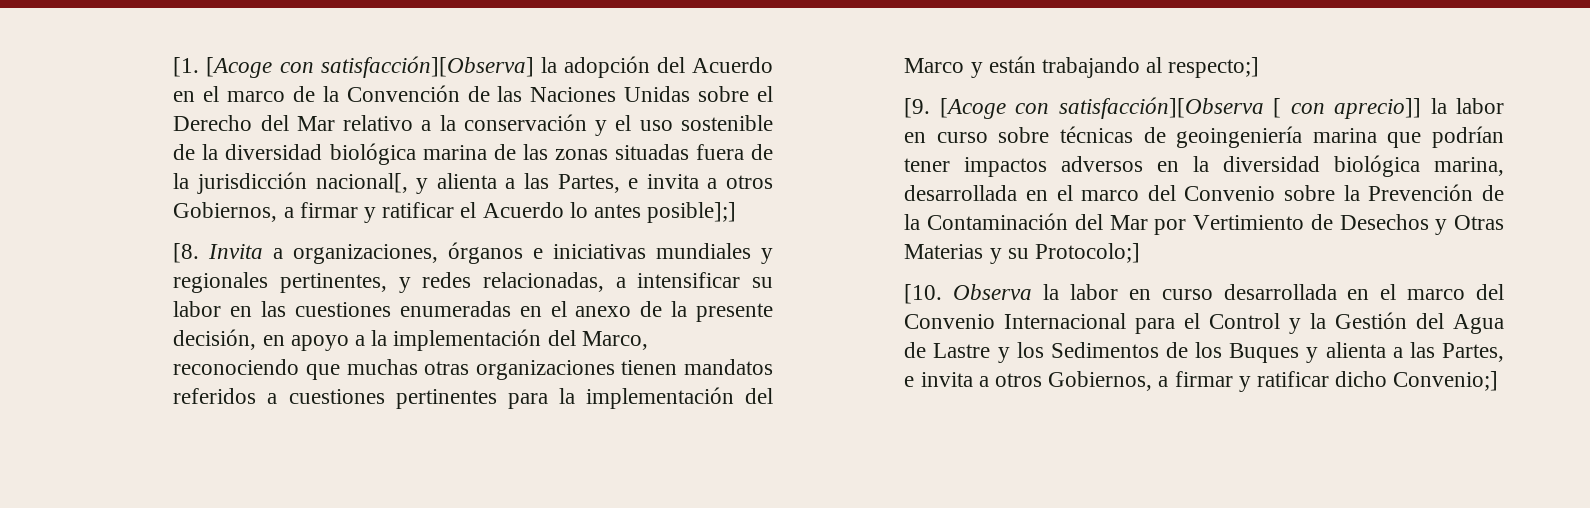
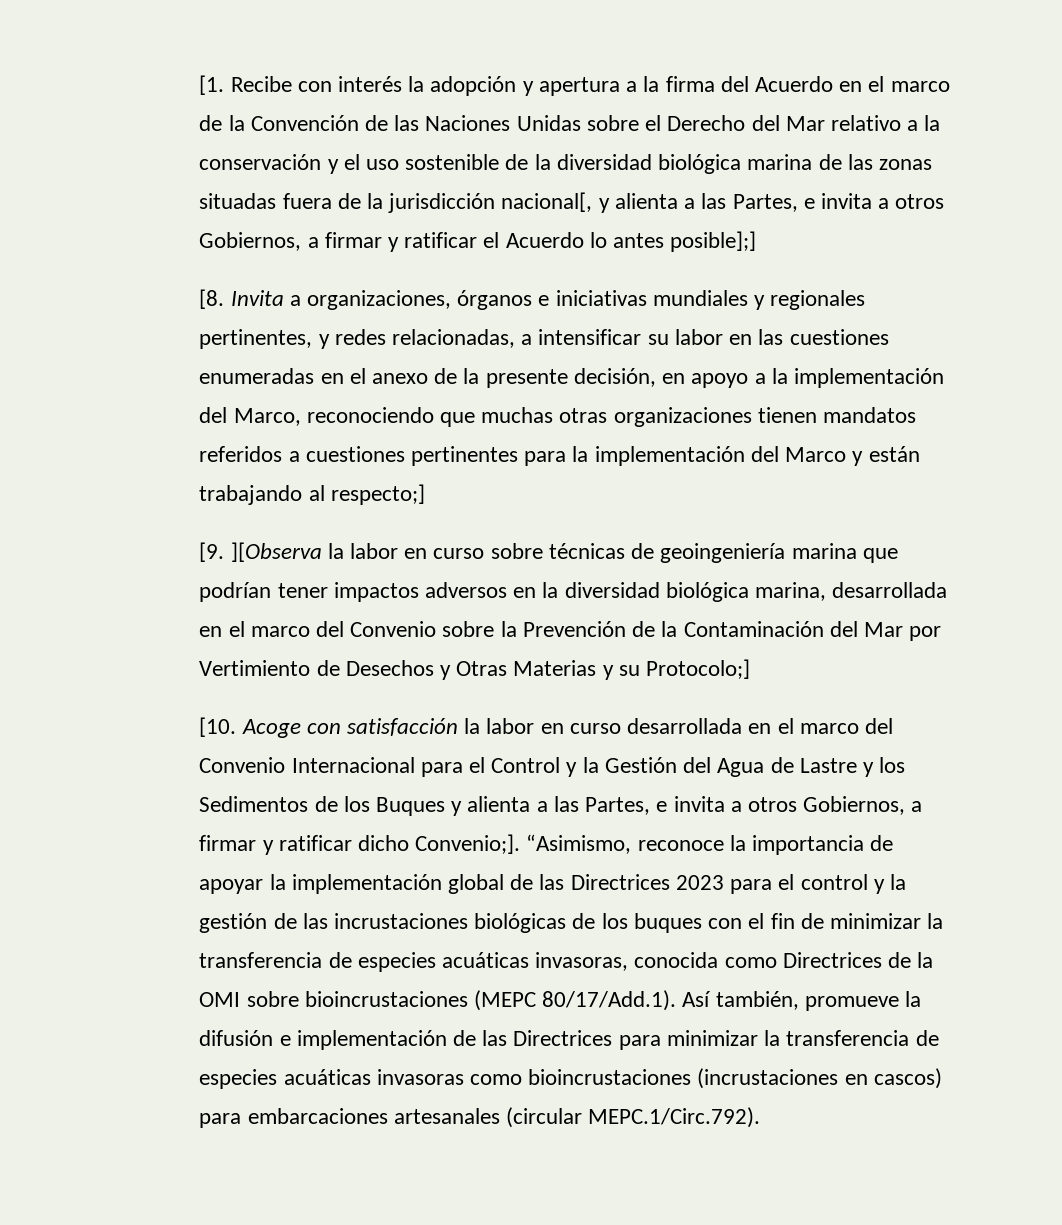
[206,56,650,78] [Acoge con satisfacción][Observa] la adopción -> [230,76,715,96] Recibe con interés la adopción y apertura a la firma
[939,97,1422,119] [Acoge con satisfacción][Observa [ con aprecio]] -> [230,542,322,562] ][Observa
[953,284,1033,300] Observa -> [241,718,459,738] Acoge con satisfacción
[1393,371,1499,391] Convenio;] -> [415,834,894,855] [199,874,906,894] [199,913,944,933] [199,952,934,972] [199,990,922,1011] [199,1030,939,1050] [199,1068,942,1089] [199,1107,761,1128] Convenio;]. “Asimismo, reconoce la importancia de apoyar la implementación global de las Directrices 2023 para el control y la gestión de las incrustaciones biológicas de los buques con el fin de minimizar la transferencia de especies acuáticas invasoras, conocida como Directrices de la OMI sobre bioincrustaciones (MEPC 80/17/Add.1). Así también, promueve la difusión e implementación de las Directrices para minimizar la transferencia de especies acuáticas invasoras como bioincrustaciones (incrustaciones en cascos) para embarcaciones artesanales (circular MEPC.1/Circ.792).

